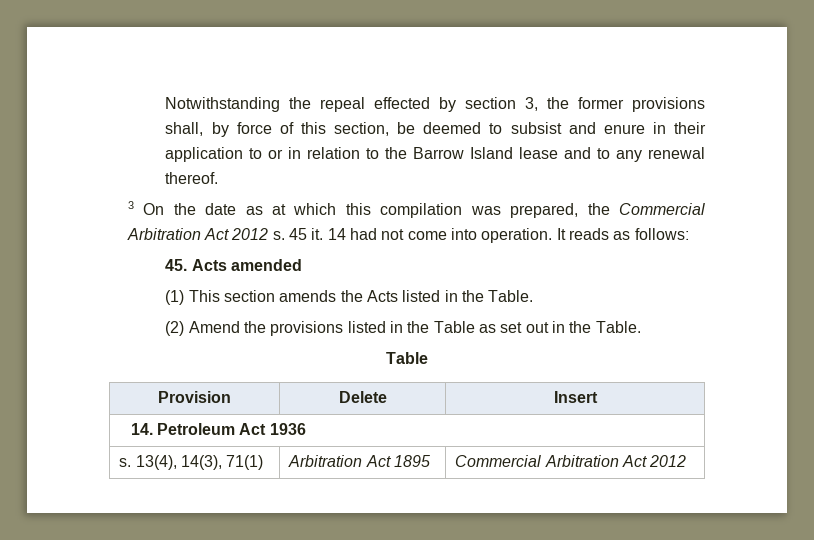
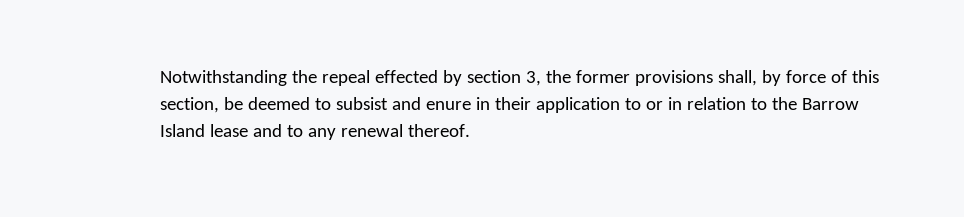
[127,201,705,218] [126,228,689,243] [165,259,303,271] [165,290,534,305] [165,321,641,336] [386,352,428,364] [158,391,231,403] [338,391,387,403] [553,391,598,403] [130,423,306,435] [119,455,264,470] [288,455,430,467] [455,455,687,467] // 3 On the date as at which this compilation was prepared, the Commercial Arbitration Act 2012 s. 45 it. 14 had not come into operation. It reads as follows: // 45. Acts amended // (1) This section amends the Acts listed in the Table. // (2) Amend the provisions listed in the Table as set out in the Table. // Table // Provision | Delete | Insert // 14. Petroleum Act 1936 // s. 13(4), 14(3), 71(1) | Arbitration Act 1895 | Commercial Arbitration Act 2012 -> (471, 130) none

